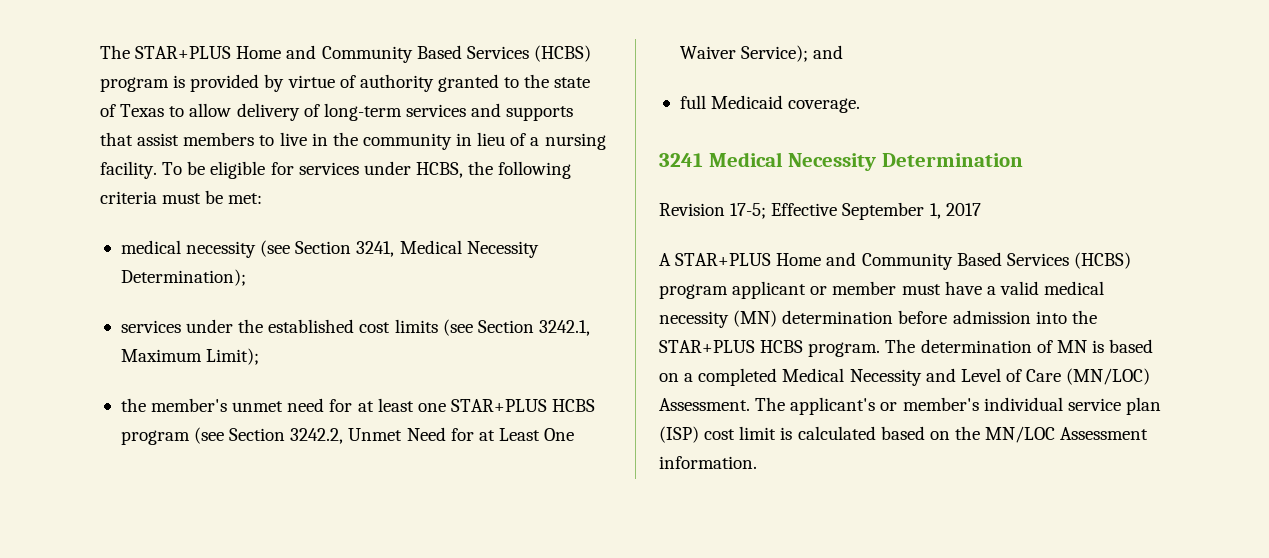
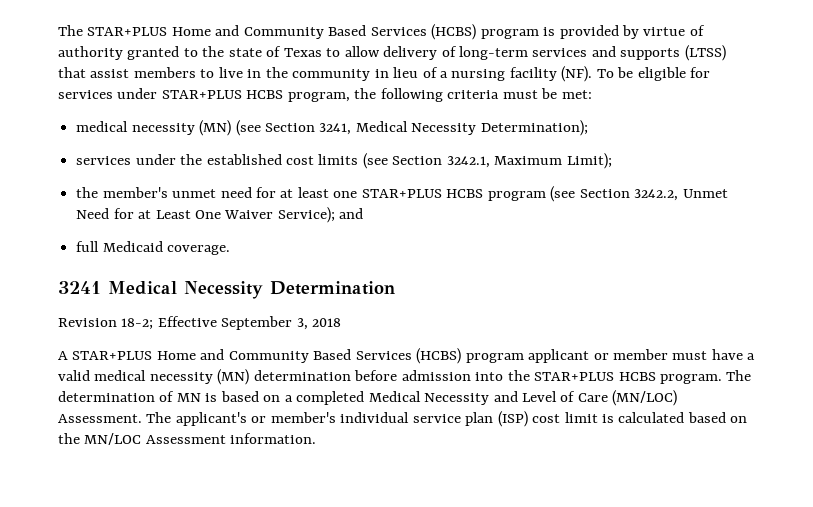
(574, 113) none -> [684,45,726,61] (LTSS)
[100,161,157,179] facility. -> [509,66,593,82] facility (NF).
[415,162,463,178] HCBS, -> [161,90,350,102] STAR+PLUS HCBS program,
(257, 249) none -> [199,120,232,136] (MN)
[730,203,767,219] 17-5; -> [121,318,154,330] 18-2;
[929,203,981,219] 1, 2017 -> [296,318,342,330] 3, 2018

